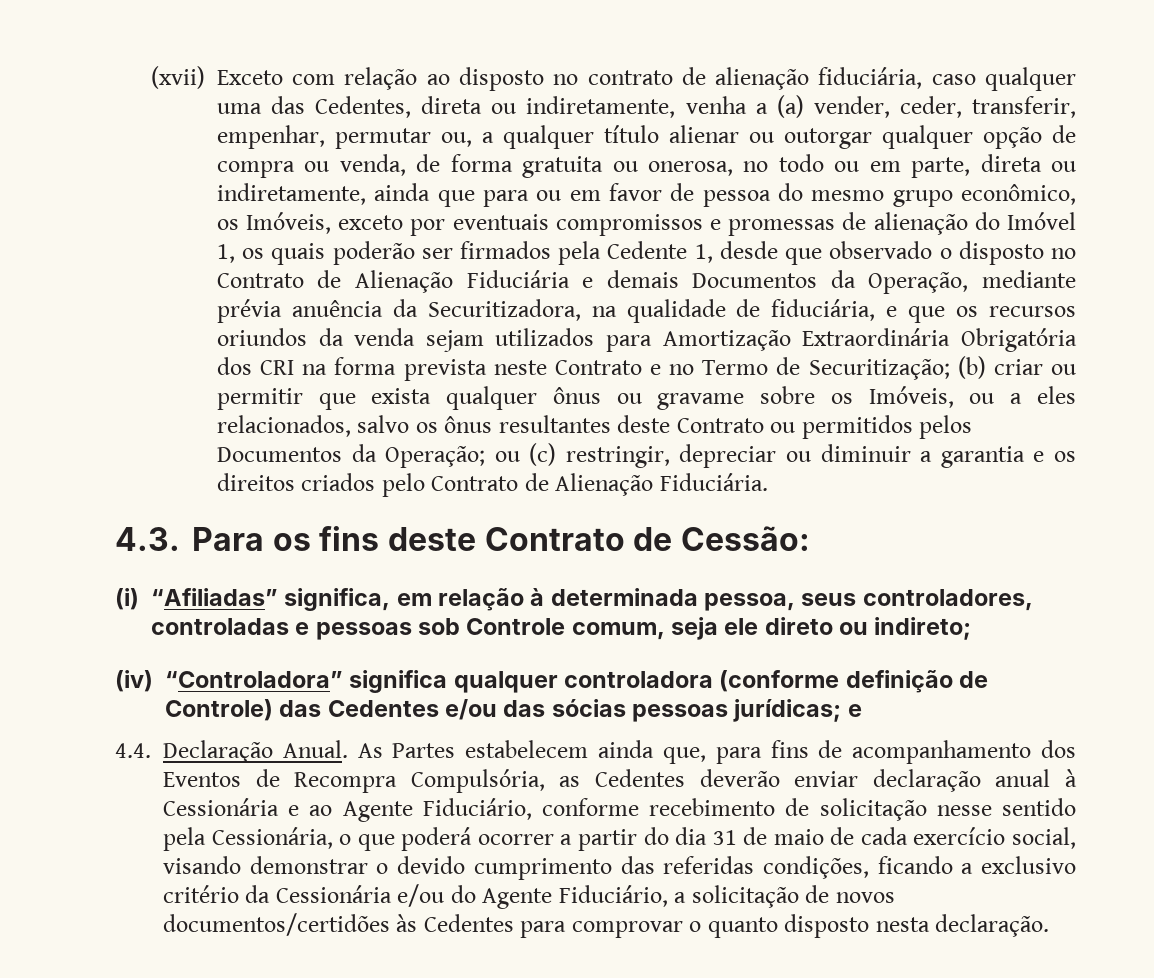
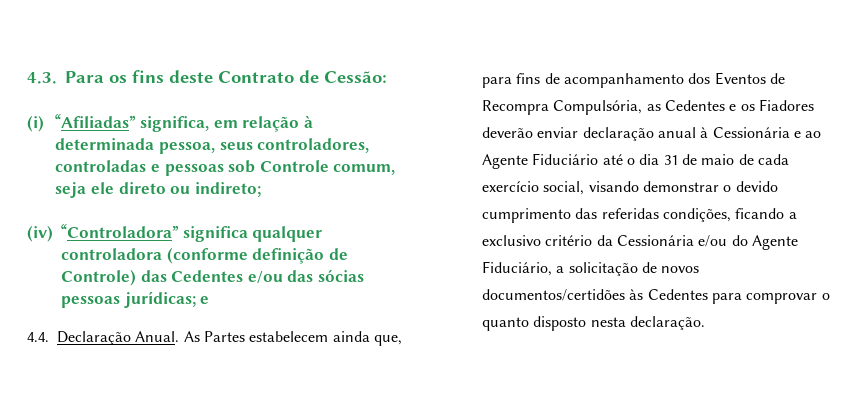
[150,66,1076,91] [216,95,1076,118] [216,125,1076,149] [216,154,1076,178] [216,183,1076,207] [216,212,1077,236] [216,241,1077,265] [216,270,1076,294] [216,299,1077,323] [216,328,1077,352] [216,356,1076,381] [216,386,1077,410] [216,415,973,439] [216,443,1076,468] [216,473,768,497] (xvii) Exceto com relação ao disposto no contrato de alienação fiduciária, caso qualquer uma das Cedentes, direta ou indiretamente, venha a (a) vender, ceder, transferir, empenhar, permutar ou, a qualquer título alienar ou outorgar qualquer opção de compra ou venda, de forma gratuita ou onerosa, no todo ou em parte, direta ou indiretamente, ainda que para ou em favor de pessoa do mesmo grupo econômico, os Imóveis, exceto por eventuais compromissos e promessas de alienação do Imóvel 1, os quais poderão ser firmados pela Cedente 1, desde que observado o disposto no Contrato de Alienação Fiduciária e demais Documentos da Operação, mediante prévia anuência da Securitizadora, na qualidade de fiduciária, e que os recursos oriundos da venda sejam utilizados para Amortização Extraordinária Obrigatória dos CRI na forma prevista neste Contrato e no Termo de Securitização; (b) criar ou permitir que exista qualquer ônus ou gravame sobre os Imóveis, ou a eles relacionados, salvo os ônus resultantes deste Contrato ou permitidos pelos Documentos da Operação; ou (c) restringir, depreciar ou diminuir a garantia e os direitos criados pelo Contrato de Alienação Fiduciária. // -> (27, 78) none
(685, 778) none -> [729,99,814,111] e os Fiadores
[422,798,1077,821] [163,827,669,851] Fiduciário, conforme recebimento de solicitação nesse sentido pela Cessionária, o que poderá ocorrer a partir do -> [532,153,635,165] Fiduciário até o

